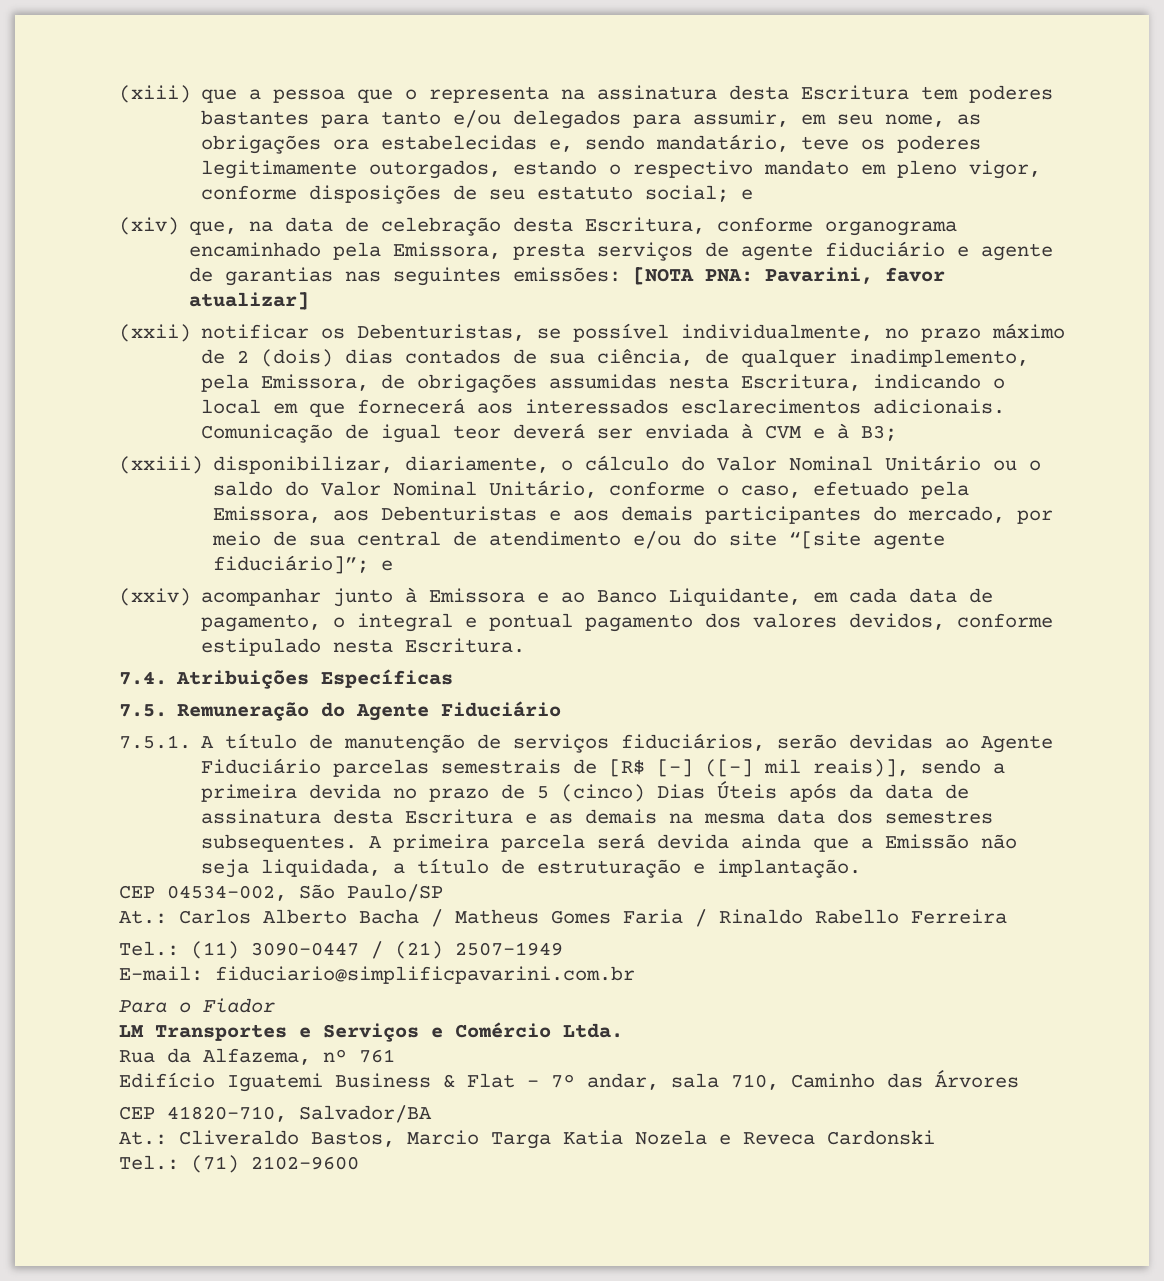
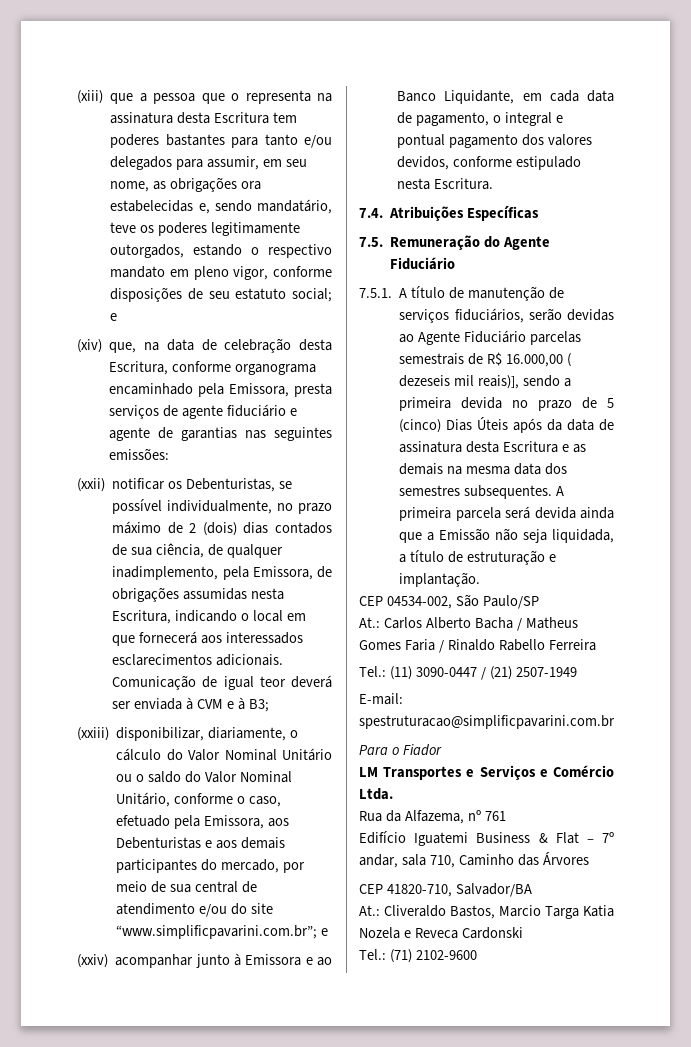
[633,267,946,285] [189,292,310,310] [NOTA PNA: Pavarini, favor atualizar] -> (170, 454) none
[789,531,946,550] [213,555,370,574] “[site agente fiduciário]”; -> [116,925,318,939] “www.simplificpavarini.com.br”;
[609,759,754,777] [R$ [-] ([-] -> [487,352,571,367] [399,375,451,387] R$ 16.000,00 ( dezeseis
[215,966,635,984] fiduciario@simplificpavarini.com.br -> [359,715,615,729] spestruturacao@simplificpavarini.com.br

